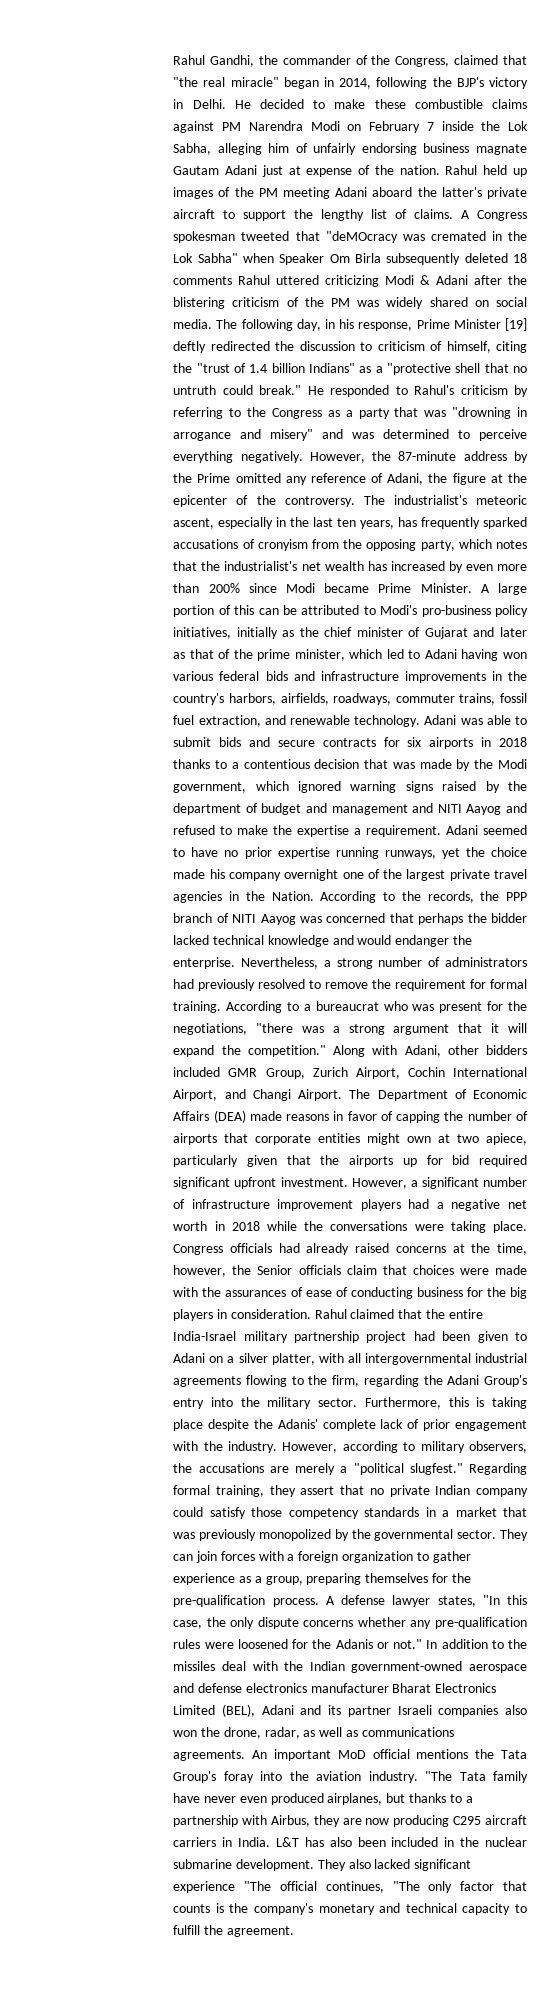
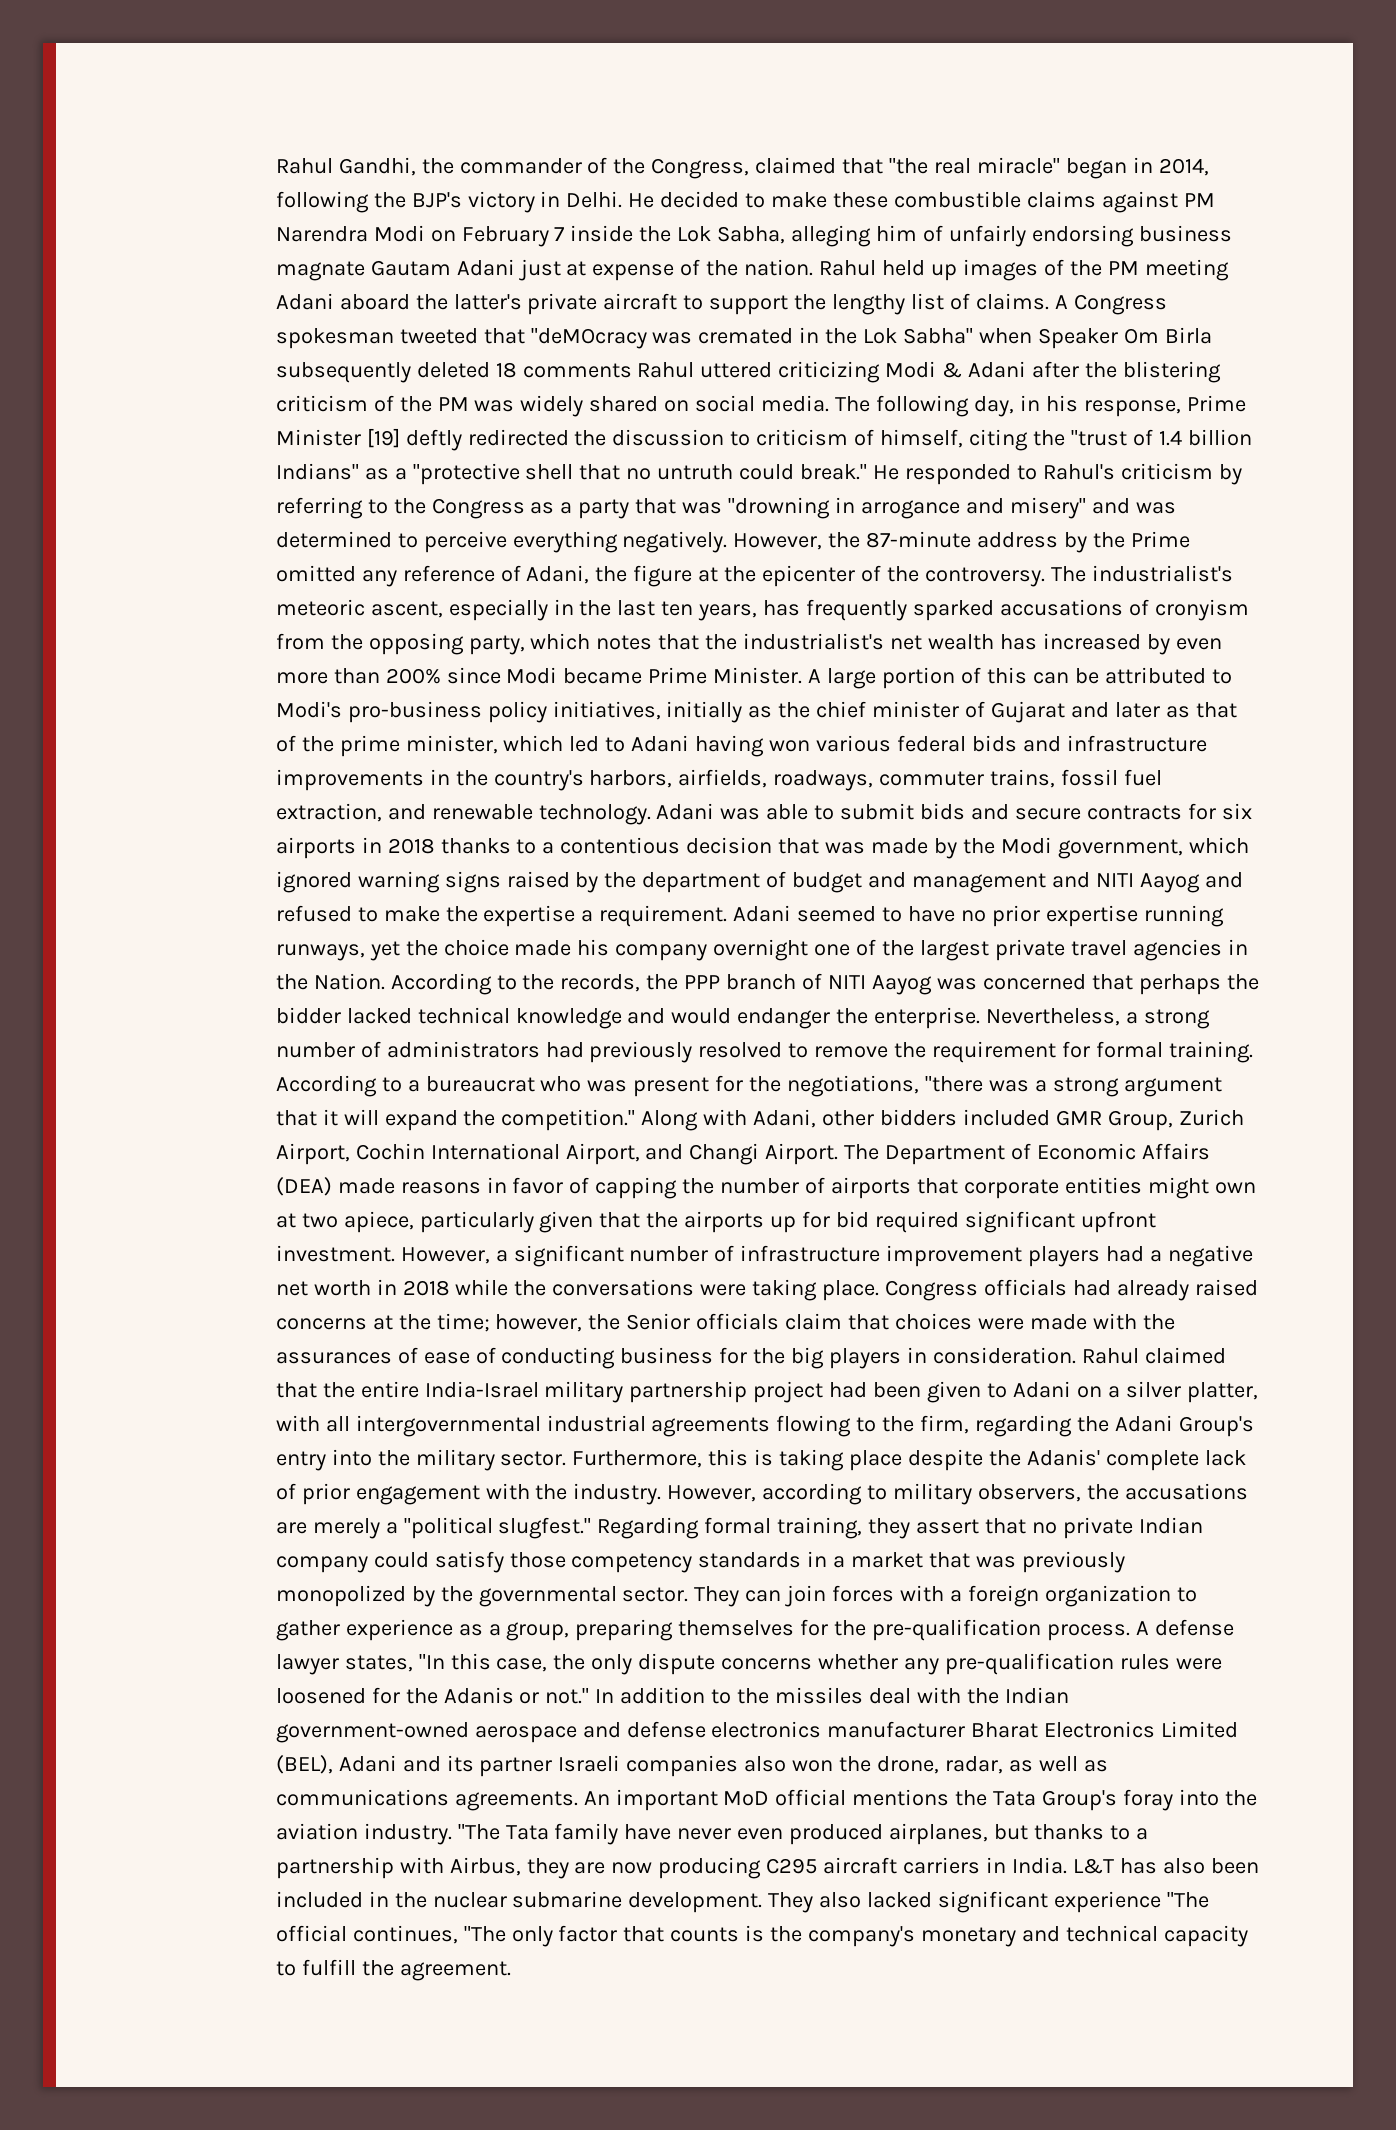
[497,1243,527,1255] time, -> [436,1313,490,1332] time;

